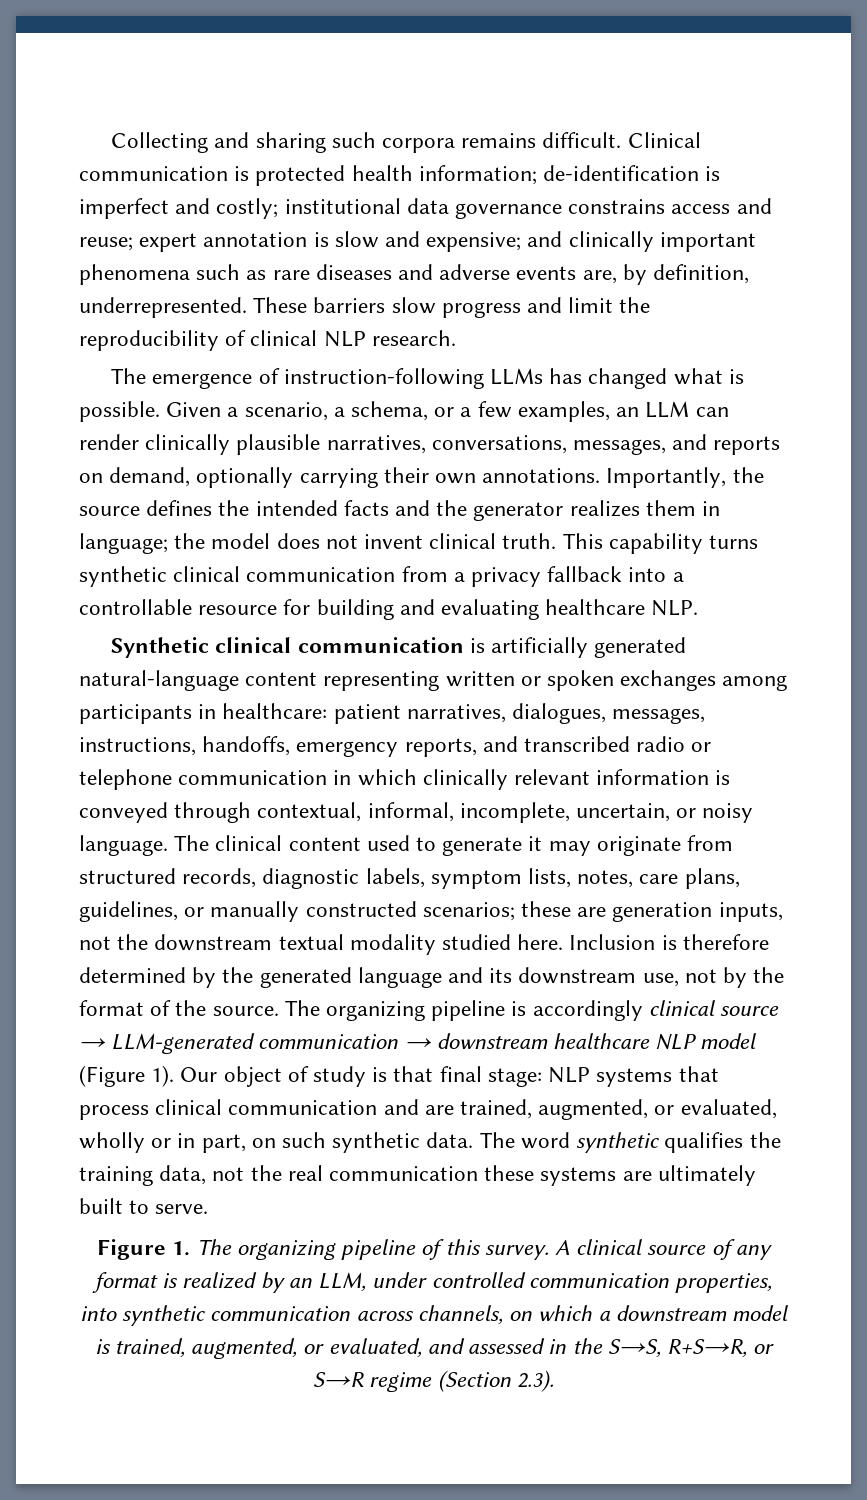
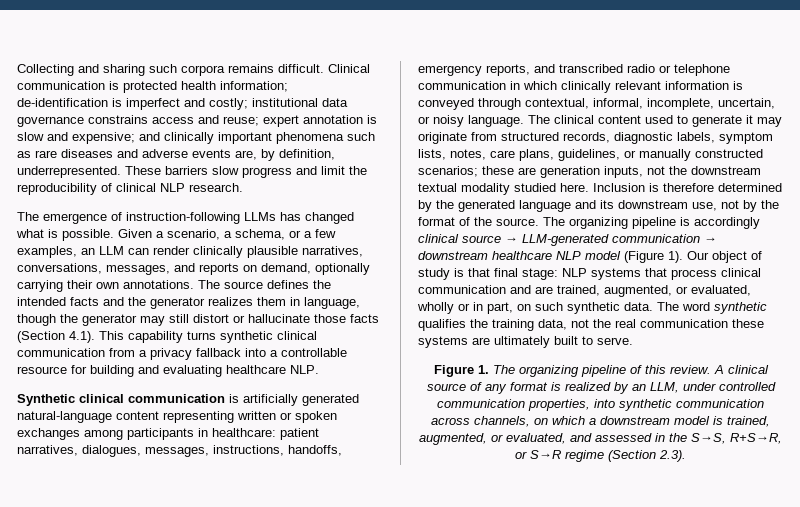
[606,467,764,488] Importantly, the -> [198,280,220,289] The
[79,533,557,554] language; the model does not invent clinical truth. -> [304,297,360,309] [17,314,379,326] [17,331,95,343] language, though the generator may still distort or hallucinate those facts (Section 4.1).
[484,1245,549,1260] survey. -> [669,365,711,374] review.

